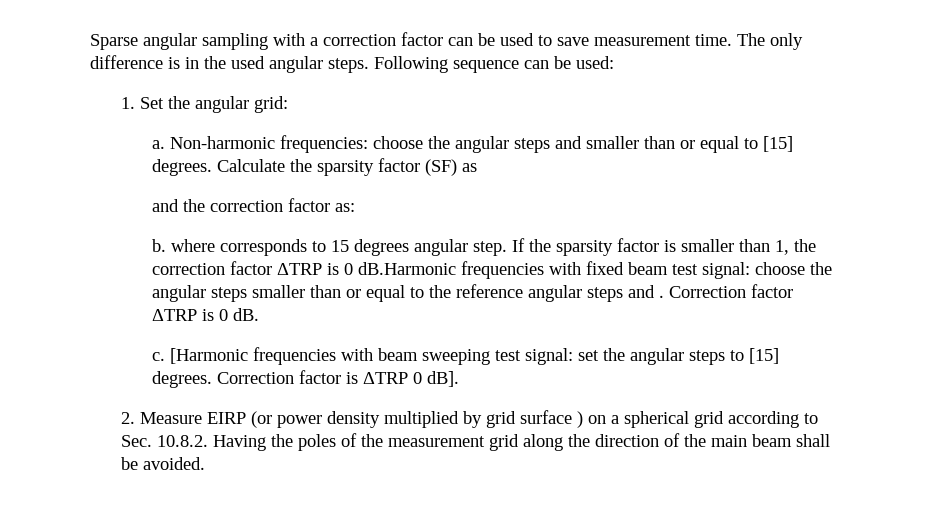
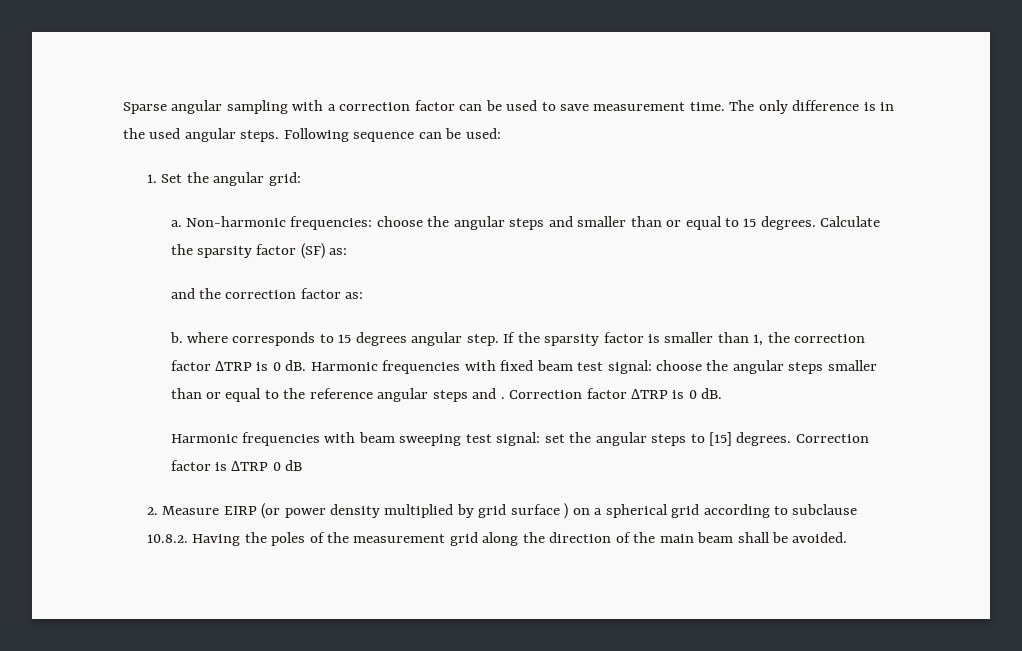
[762,136,793,152] [15] -> [743,218,757,227] 15
[461,163,477,172] as -> [329,248,348,255] as:
[357,262,456,275] dB.Harmonic -> [285,360,378,371] dB. Harmonic
[151,348,248,364] c. [Harmonic -> [170,434,238,443] Harmonic
[426,371,459,387] dB]. -> [285,460,303,471] dB
[120,435,152,447] Sec. -> [792,504,858,515] subclause

